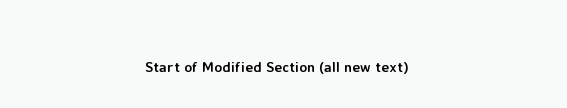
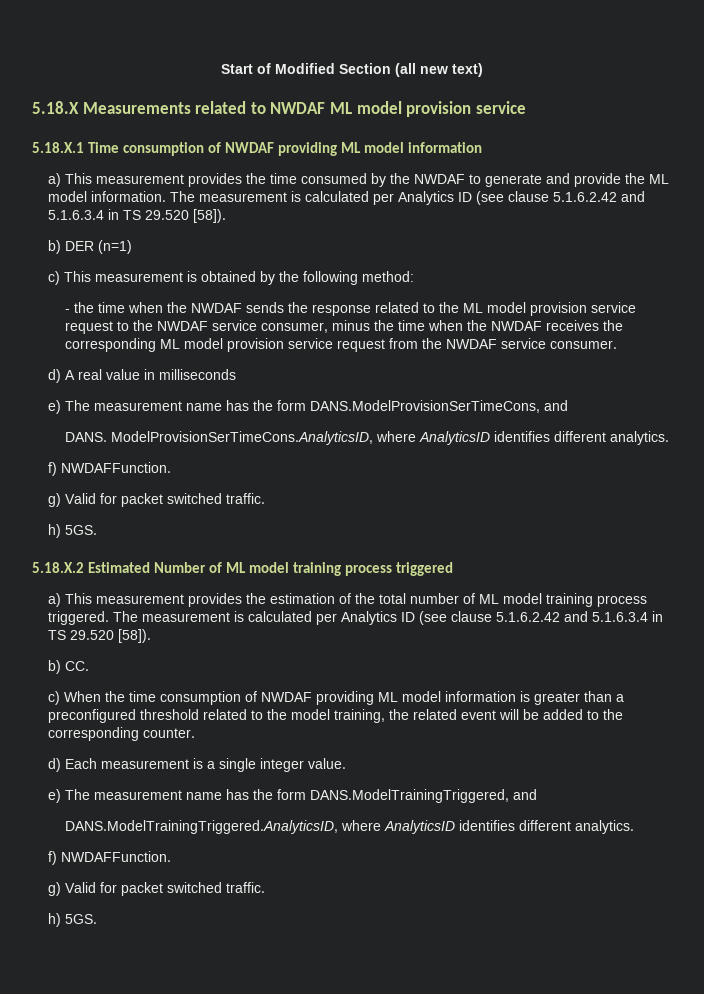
(409, 68) none -> [32,101,526,117] [32,142,483,156] [48,173,670,187] [48,191,646,205] [48,209,227,223] [48,240,133,254] [48,271,415,285] [64,302,636,316] [64,320,623,334] [64,338,617,352] [48,369,237,383] [48,400,569,414] [64,431,669,445] [48,462,172,476] [48,493,266,507] [48,524,98,538] [32,562,454,576] [48,593,648,607] [48,611,664,625] [48,629,152,643] [48,660,90,674] [48,691,625,705] [48,709,624,723] [48,727,196,741] [48,758,347,772] [48,789,538,803] [64,820,634,834] [48,851,172,865] [48,882,266,896] [48,913,98,927] // 5.18.X Measurements related to NWDAF ML model provision service // 5.18.X.1 Time consumption of NWDAF providing ML model information // a) This measurement provides the time consumed by the NWDAF to generate and provide the ML model information. The measurement is calculated per Analytics ID (see clause 5.1.6.2.42 and 5.1.6.3.4 in TS 29.520 [58]). // b) DER (n=1) // c) This measurement is obtained by the following method: // - the time when the NWDAF sends the response related to the ML model provision service request to the NWDAF service consumer, minus the time when the NWDAF receives the corresponding ML model provision service request from the NWDAF service consumer. // d) A real value in milliseconds // e) The measurement name has the form DANS.ModelProvisionSerTimeCons, and // DANS. ModelProvisionSerTimeCons.AnalyticsID, where AnalyticsID identifies different analytics. // f) NWDAFFunction. // g) Valid for packet switched traffic. // h) 5GS. // 5.18.X.2 Estimated Number of ML model training process triggered // a) This measurement provides the estimation of the total number of ML model training process triggered. The measurement is calculated per Analytics ID (see clause 5.1.6.2.42 and 5.1.6.3.4 in TS 29.520 [58]). // b) CC. // c) When the time consumption of NWDAF providing ML model information is greater than a preconfigured threshold related to the model training, the related event will be added to the corresponding counter. // d) Each measurement is a single integer value. // e) The measurement name has the form DANS.ModelTrainingTriggered, and // DANS.ModelTrainingTriggered.AnalyticsID, where AnalyticsID identifies different analytics. // f) NWDAFFunction. // g) Valid for packet switched traffic. // h) 5GS.

